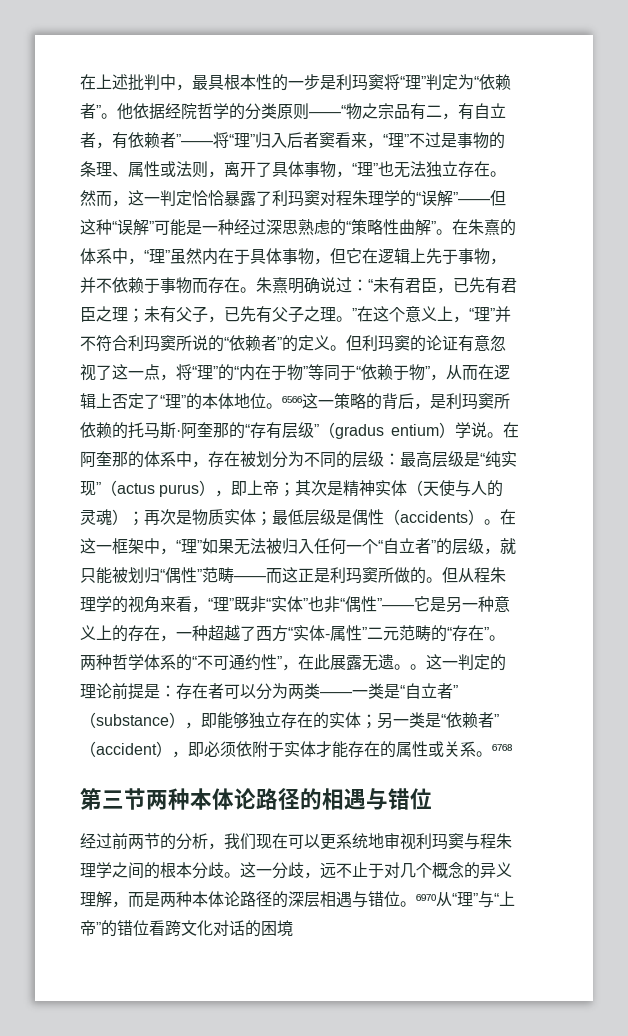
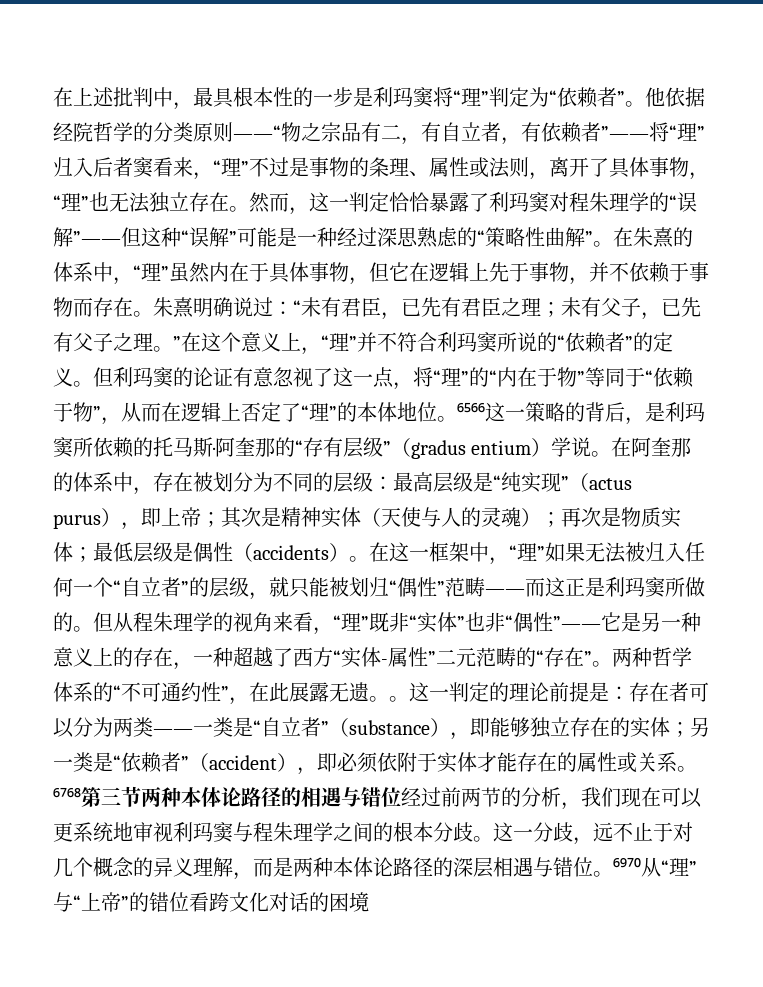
(513, 749) // -> (81, 796) none
(432, 799) // -> (401, 797) none

